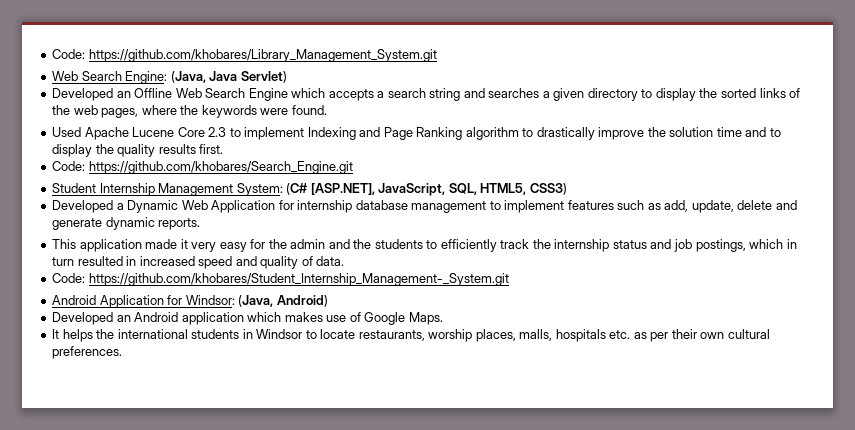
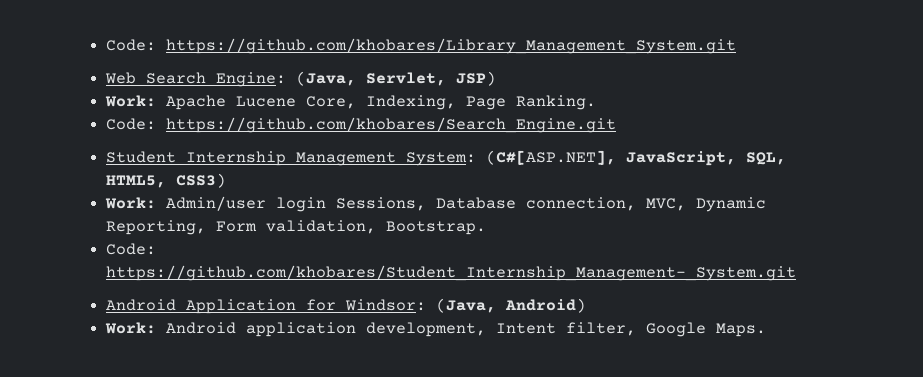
[209,71,287,83] [52,88,801,101] [52,105,327,118] [52,127,781,140] [52,144,224,157] Java Servlet) // Developed an Offline Web Search Engine which accepts a search string and searches a given directory to display the sorted links of the web pages, where the keywords were found. // Used Apache Lucene Core 2.3 to implement Indexing and Page Ranking algorithm to drastically improve the solution time and to display the quality results first. -> [366,71,497,86] [105,95,597,110] Servlet, JSP) // Work: Apache Lucene Core, Indexing, Page Ranking.
[286,183,375,195] (C# [ASP.NET], -> [486,150,617,165] (C#[ASP.NET],
[52,200,797,213] [52,217,201,230] [52,239,797,252] [52,256,345,269] Developed a Dynamic Web Application for internship database management to implement features such as add, update, delete and generate dynamic reports. // This application made it very easy for the admin and the students to efficiently track the internship status and job postings, which in turn resulted in increased speed and quality of data. -> [105,196,767,212] [106,220,487,235] Work: Admin/user login Sessions, Database connection, MVC, Dynamic Reporting, Form validation, Bootstrap.
[52,312,443,325] [52,329,770,342] [52,346,123,359] Developed an Android application which makes use of Google Maps. // It helps the international students in Windsor to locate restaurants, worship places, malls, hospitals etc. as per their own cultural preferences. -> [105,322,767,337] Work: Android application development, Intent filter, Google Maps.

